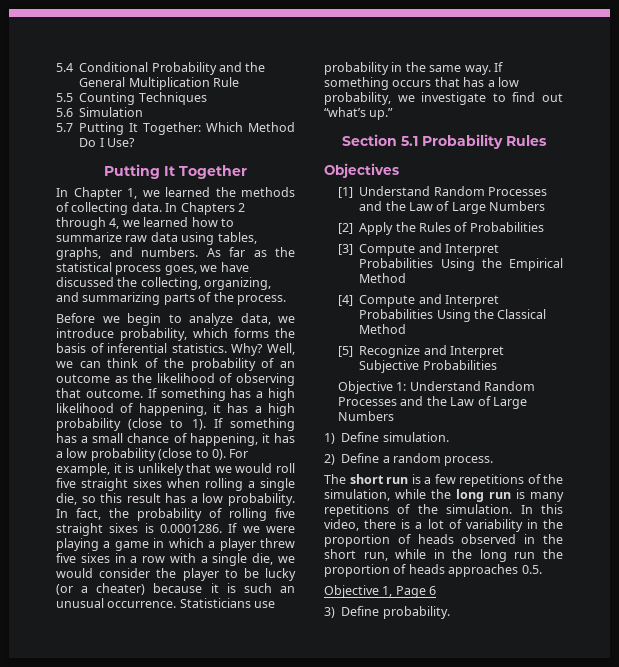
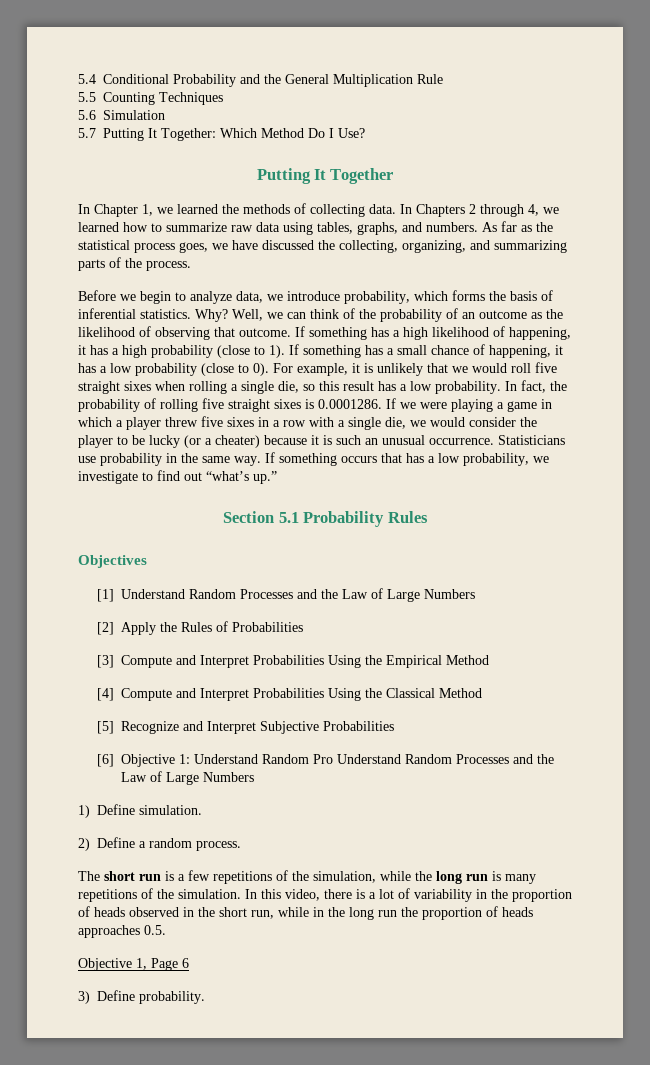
(497, 365) none -> [96,754,114,767] [6]
(536, 386) none -> [312,754,452,764] Pro Understand Random

